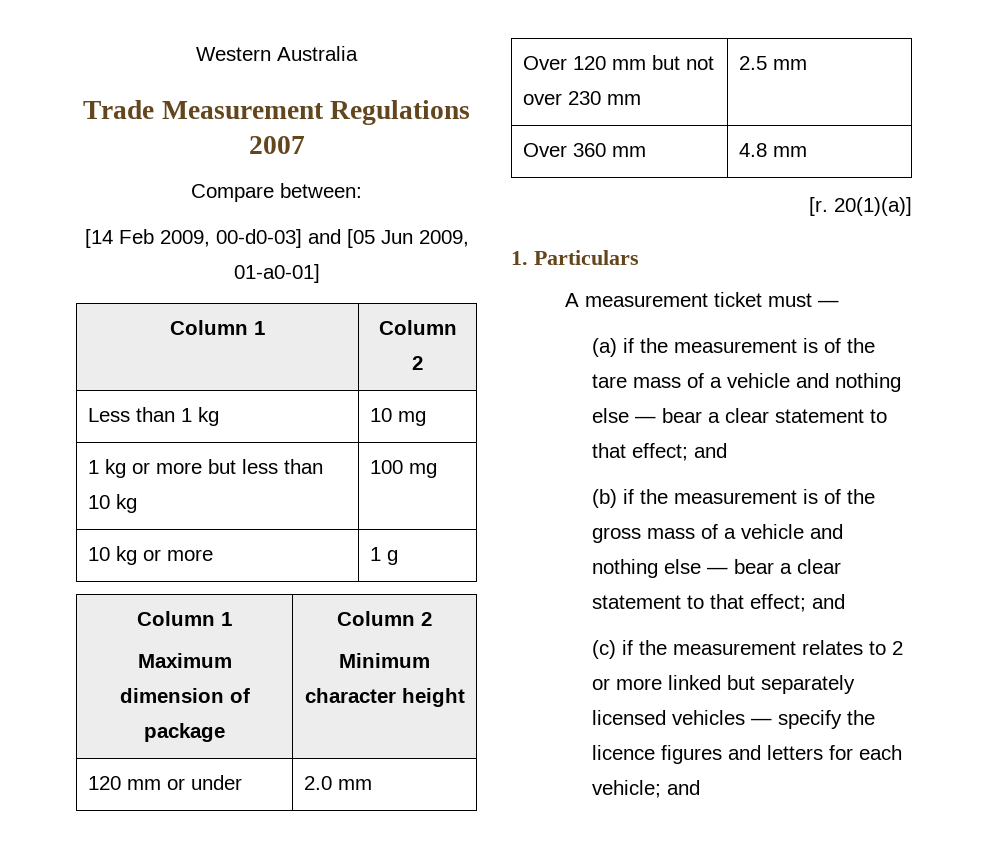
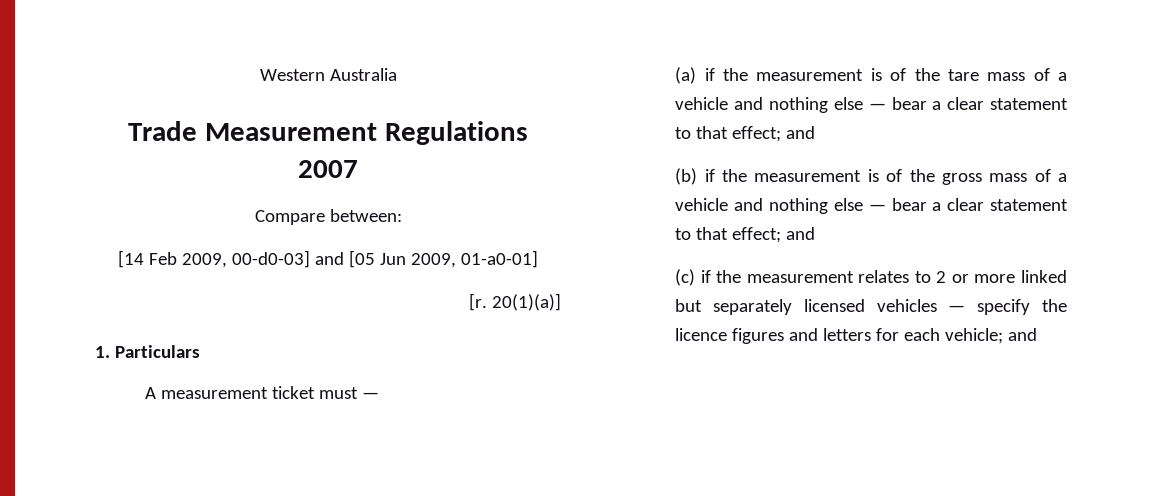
[170,320,265,335] [378,320,457,335] [412,356,423,370] [88,407,220,426] [370,408,427,426] [88,459,324,478] [88,494,138,513] [370,460,438,478] [88,546,214,565] [370,547,399,565] [137,611,232,626] [137,653,232,668] [119,688,250,703] [144,723,225,742] [337,611,432,626] [339,653,430,668] [304,688,465,707] [88,775,243,790] [304,776,373,790] [523,55,715,70] [523,91,642,105] [739,56,808,70] [523,143,647,157] [739,143,808,157] // Column 1 | Column 2 // Less than 1 kg | 10 mg // 1 kg or more but less than 10 kg | 100 mg // 10 kg or more | 1 g // Column 1 // Maximum dimension of package | Column 2 // Minimum character height // 120 mm or under | 2.0 mm // Over 120 mm but not over 230 mm | 2.5 mm // Over 360 mm | 4.8 mm -> (538, 259) none

